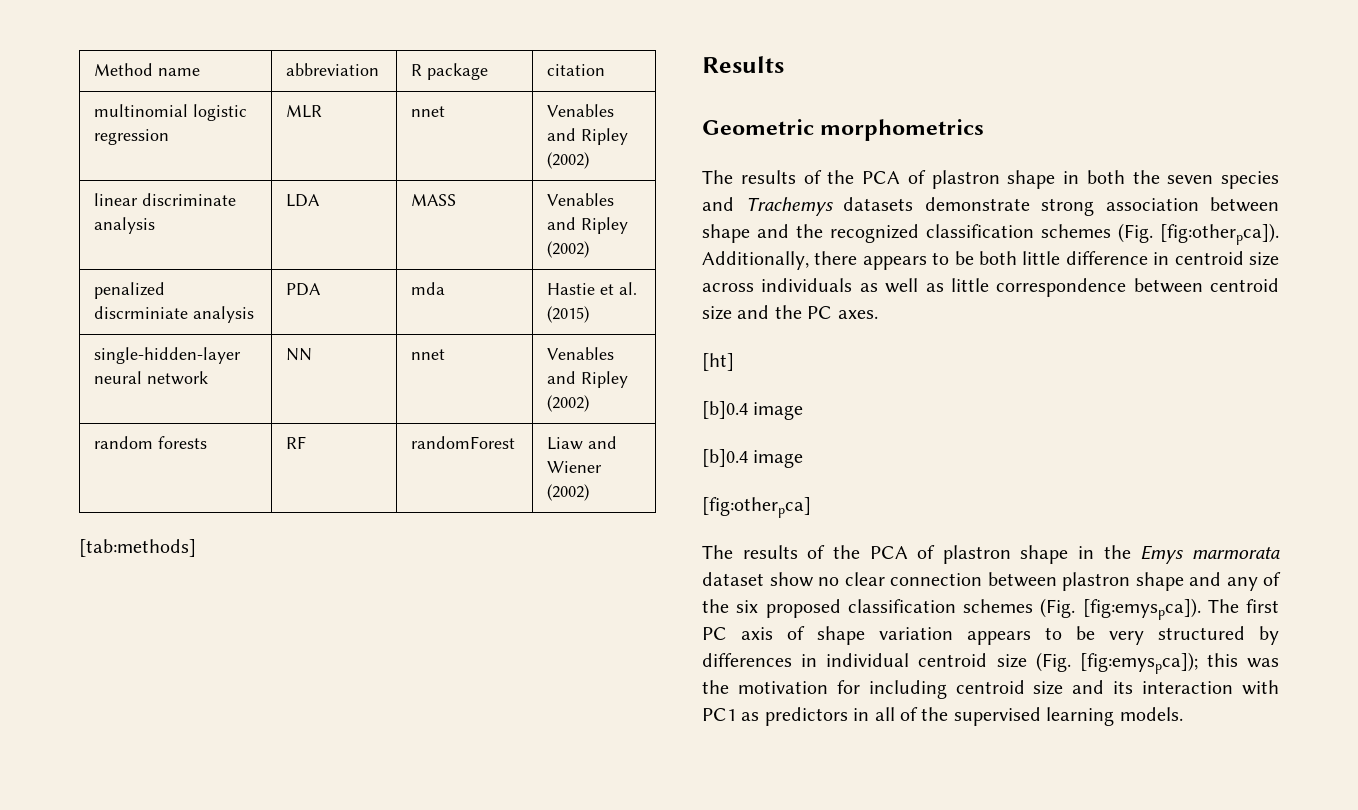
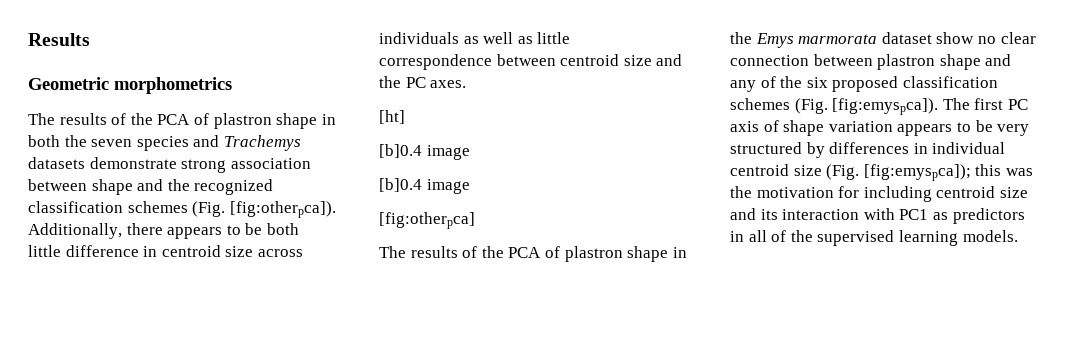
[94,63,201,76] [286,63,380,76] [411,63,489,80] [547,64,606,76] [94,104,248,121] [94,129,170,145] [286,105,323,118] [411,106,446,117] [547,104,615,117] [547,128,629,145] [547,152,590,169] [94,193,237,206] [94,217,156,234] [286,194,321,207] [411,194,457,206] [547,193,615,206] [547,217,629,234] [547,241,590,258] [94,282,166,299] [94,306,255,323] [286,283,322,296] [411,282,446,295] [547,282,638,295] [547,306,590,323] [94,347,242,364] [94,371,209,385] [286,348,313,361] [411,349,446,360] [547,347,615,360] [547,371,629,388] [547,395,590,412] [94,436,208,449] [286,436,307,449] [411,436,516,449] [547,436,618,450] [547,461,603,473] [547,484,590,501] [79,539,196,557] Method name | abbreviation | R package | citation // multinomial logistic regression | MLR | nnet | Venables and Ripley (2002) // linear discriminate analysis | LDA | MASS | Venables and Ripley (2002) // penalized discrminiate analysis | PDA | mda | Hastie et al. (2015) // single-hidden-layer neural network | NN | nnet | Venables and Ripley (2002) // random forests | RF | randomForest | Liaw and Wiener (2002) // [tab:methods] // -> (28, 39) none

